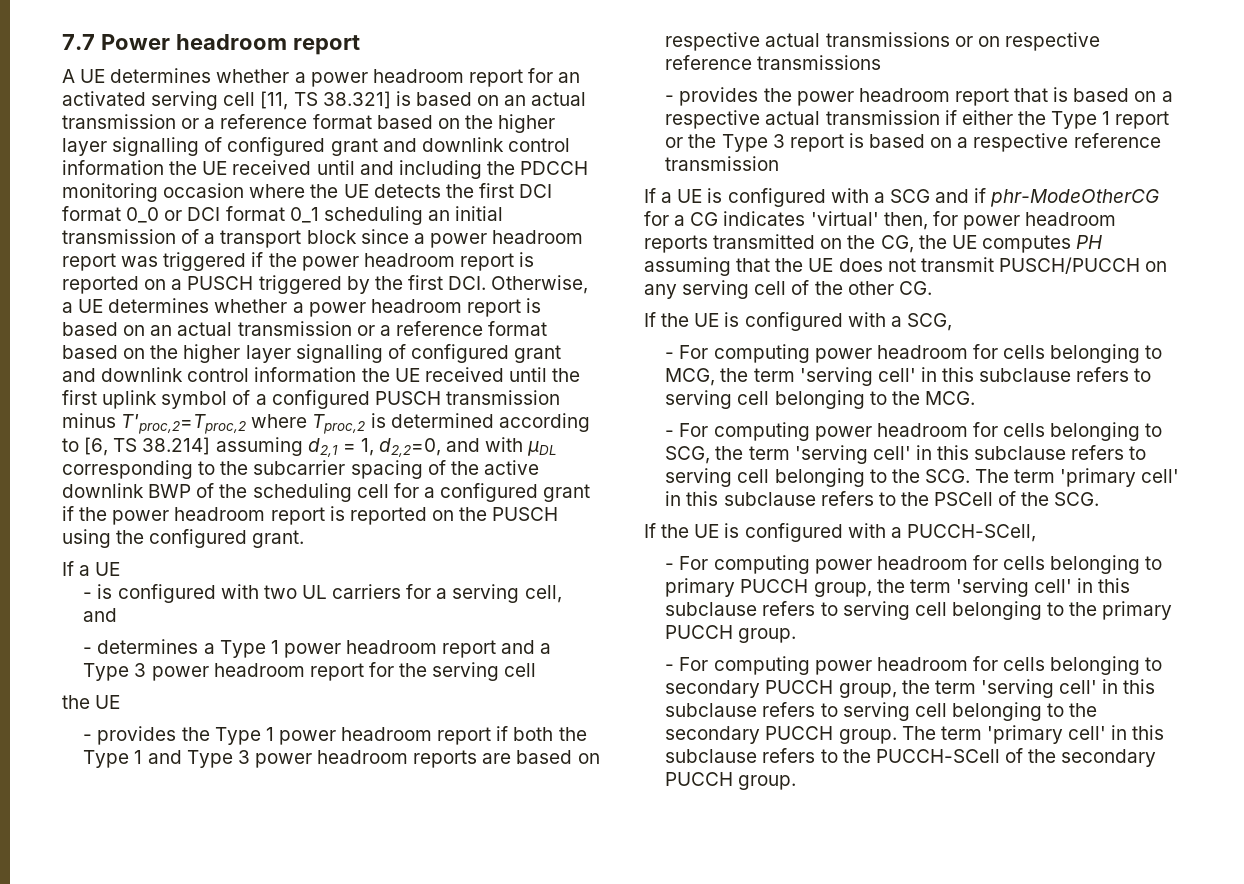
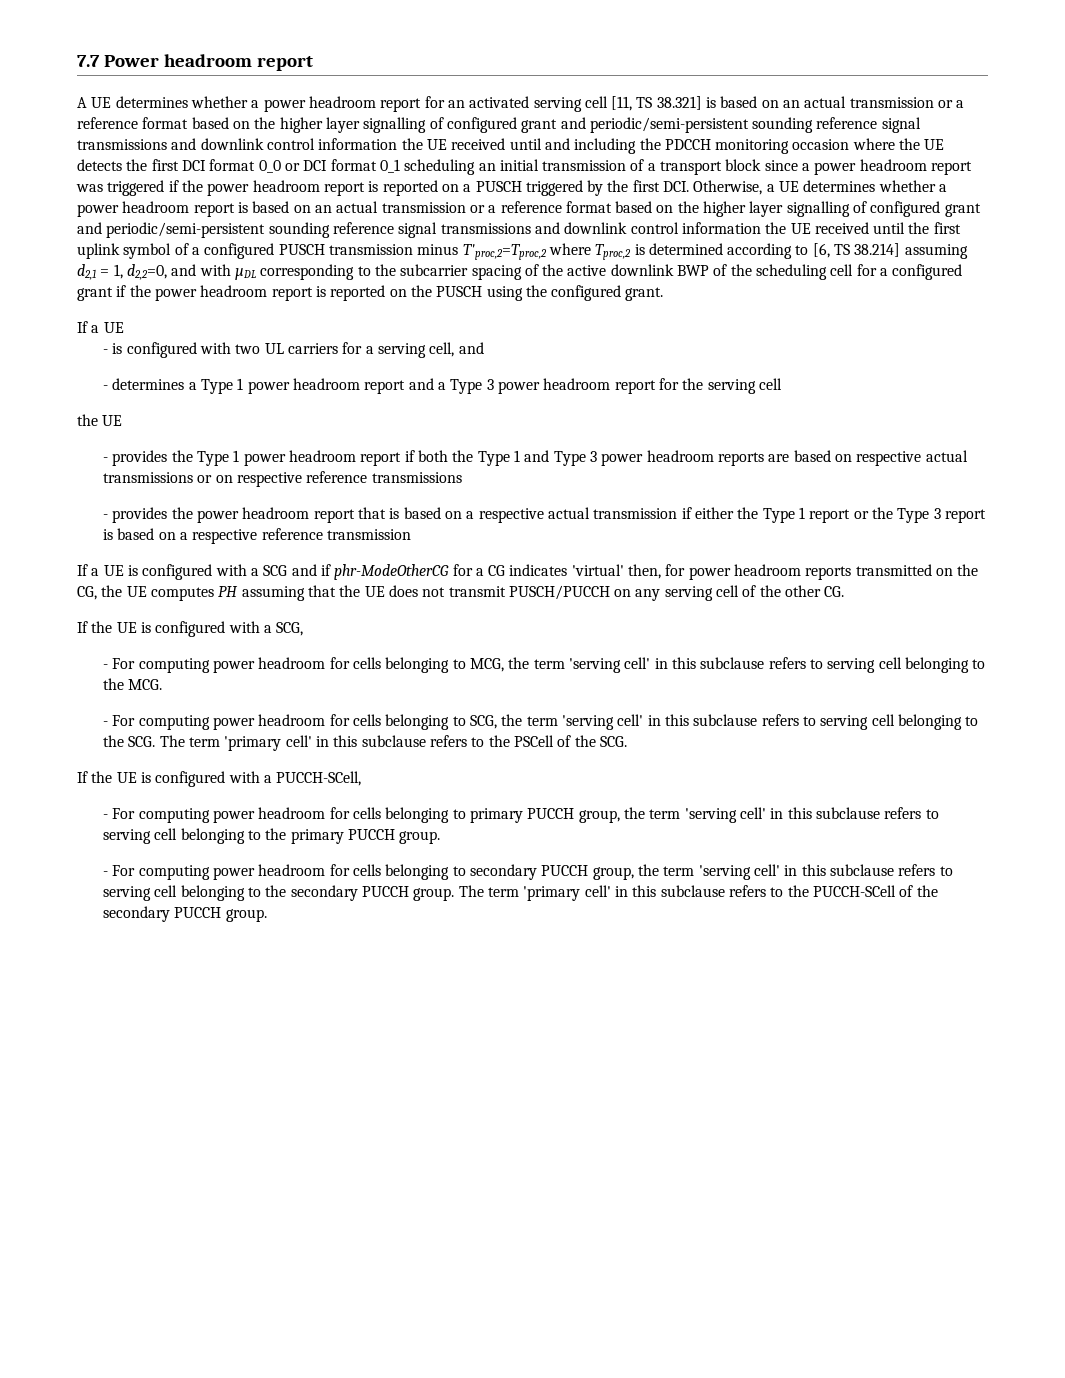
(417, 145) none -> [589,117,921,133] [77,138,197,150] periodic/semi-persistent sounding reference signal transmissions and
(96, 375) none -> [106,222,560,238] periodic/semi-persistent sounding reference signal transmissions and

